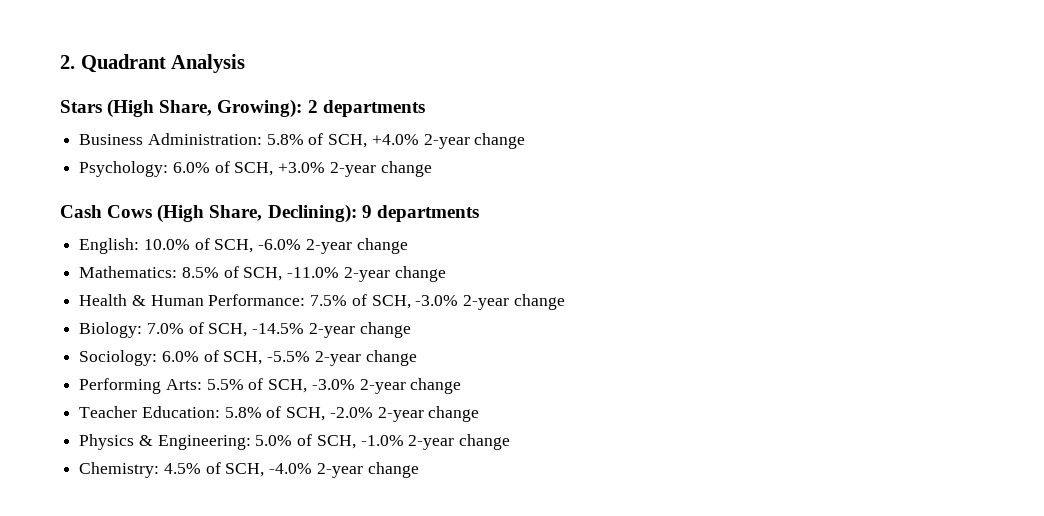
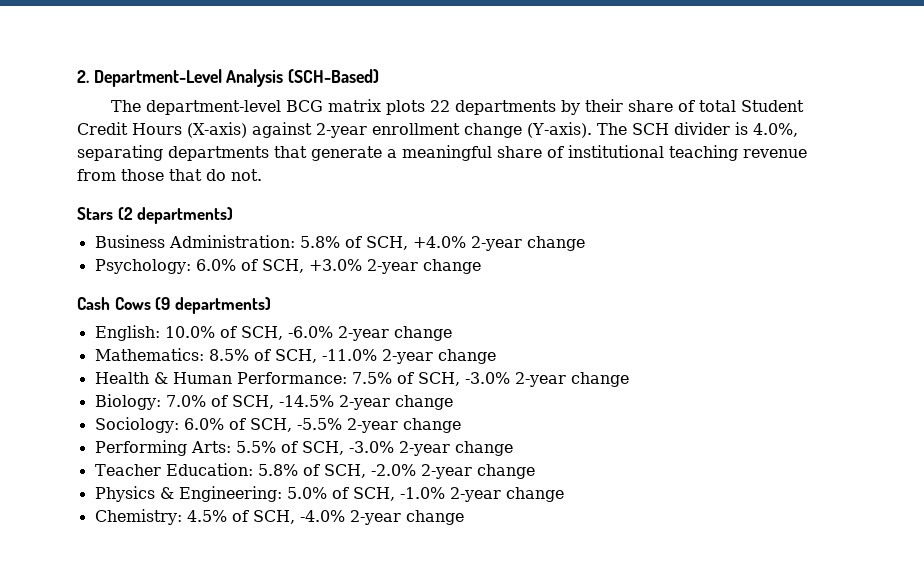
[80,54,166,73] Quadrant -> [93,69,222,87] Department-Level
[60,99,425,118] // Stars (High Share, Growing): 2 departments -> [288,69,380,83] [111,99,805,115] [77,122,798,138] [77,145,807,161] [77,169,262,181] [77,207,234,224] (SCH-Based) // The department-level BCG matrix plots 22 departments by their share of total Student Credit Hours (X-axis) against 2-year enrollment change (Y-axis). The SCH divider is 4.0%, separating departments that generate a meaningful share of institutional teaching revenue from those that do not. // Stars (2 departments)
[157,204,479,223] (High Share, Declining): 9 departments -> [155,297,271,314] (9 departments)

